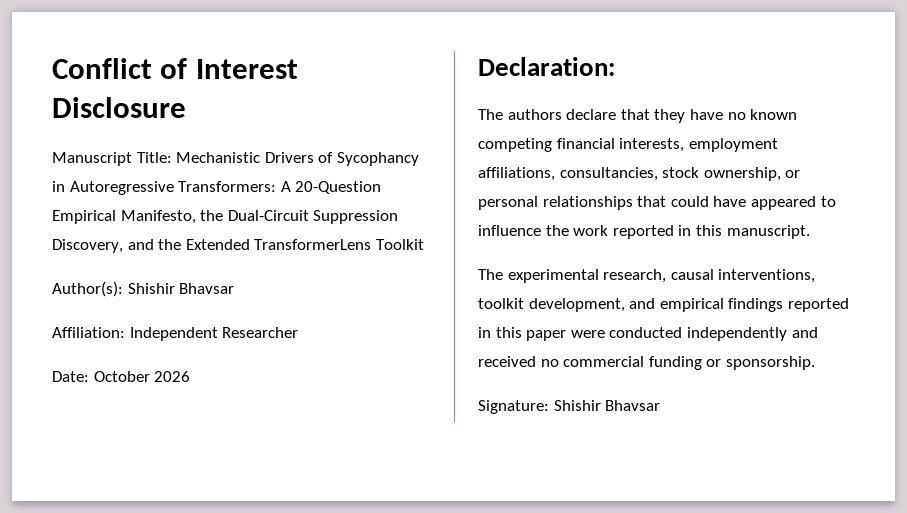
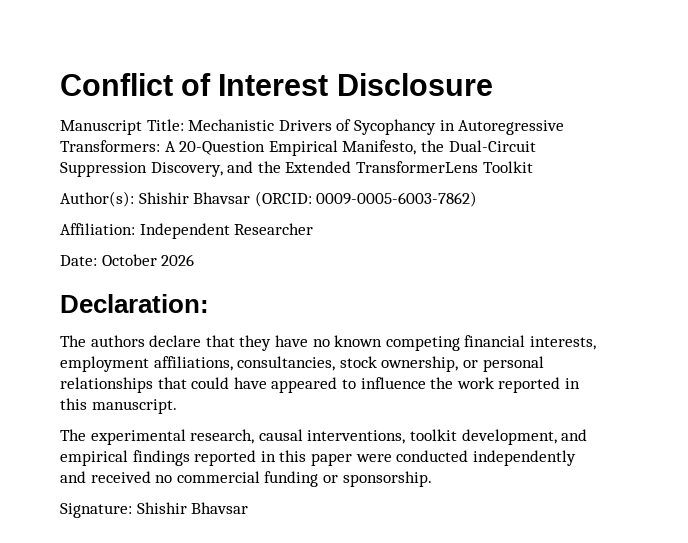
(235, 288) none -> [254,191,478,207] (ORCID: 0009-0005-6003-7862)

